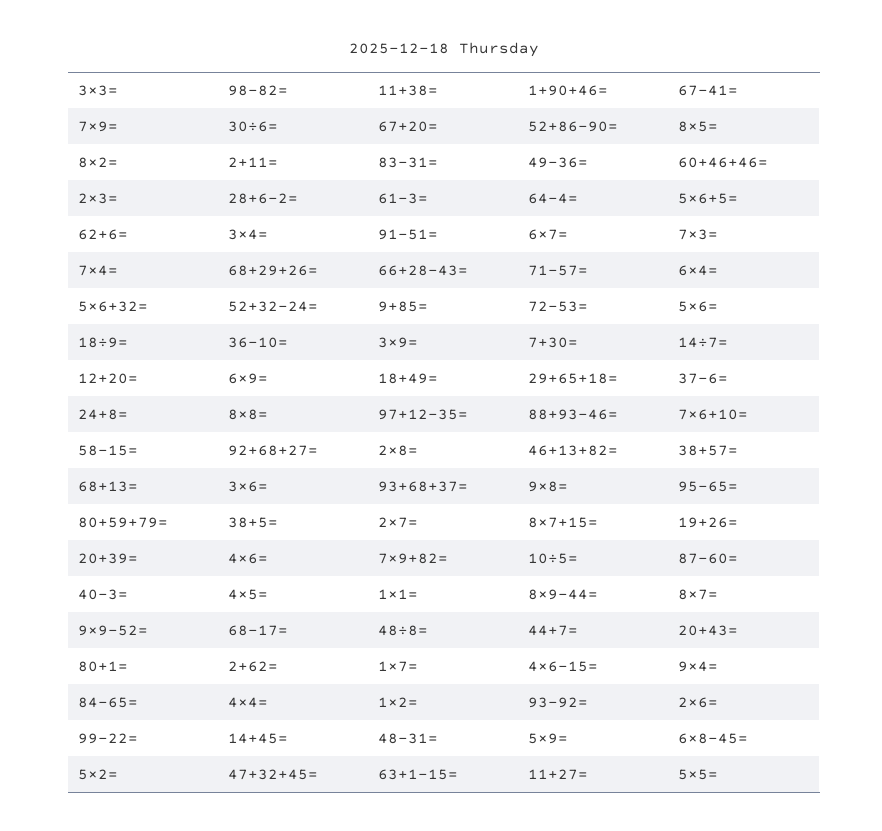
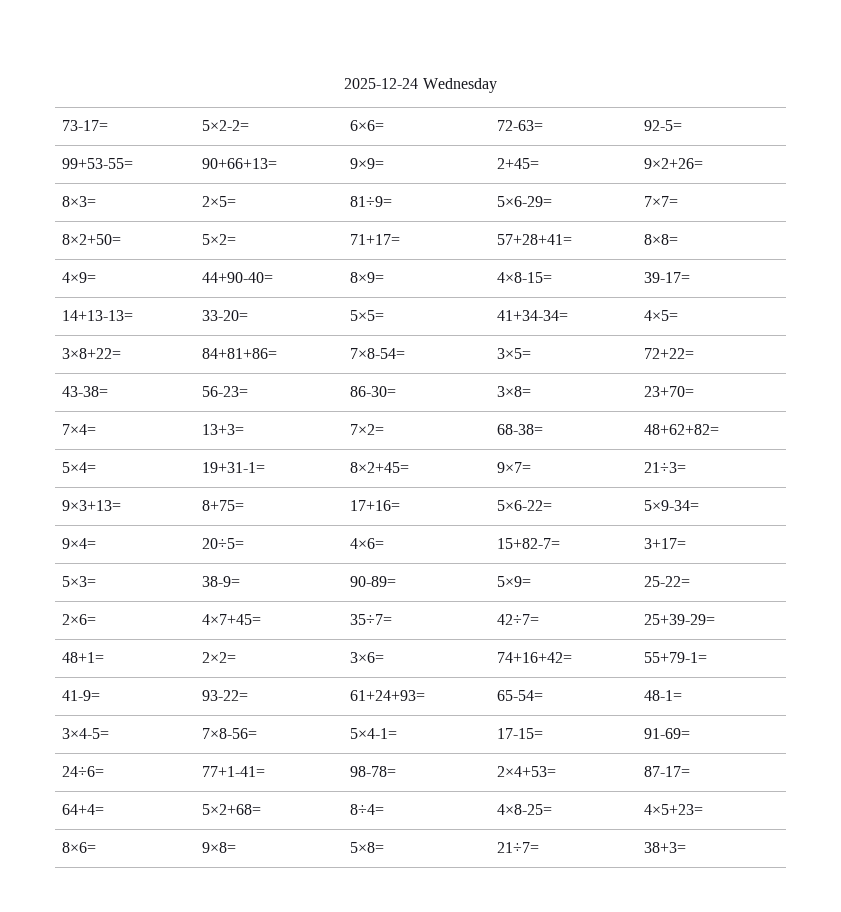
[349,42,539,57] [78,85,119,96] [228,85,289,96] [378,85,439,96] [528,85,609,96] [678,85,739,96] [78,121,119,132] [228,121,279,132] [378,121,439,132] [528,121,619,132] [678,121,719,132] [78,157,119,168] [228,157,279,167] [378,157,439,168] [528,157,589,168] [678,157,769,168] [78,193,119,204] [228,193,299,204] [378,193,429,204] [528,193,579,204] [678,193,739,204] [78,229,129,240] [228,229,269,240] [378,229,439,240] [528,229,569,240] [678,229,719,240] [78,265,119,276] [228,265,319,276] [378,265,469,276] [528,265,589,276] [678,265,719,276] [78,301,149,312] [228,301,319,312] [378,301,429,312] [528,301,589,312] [678,301,719,312] [78,337,129,348] [228,337,289,348] [378,337,419,348] [528,337,579,348] [678,337,729,348] [78,373,139,384] [228,373,269,384] [378,373,439,384] [528,373,619,384] [678,373,729,384] [78,409,129,420] [228,409,269,420] [378,409,469,420] [528,409,619,420] [678,409,749,420] [78,445,139,456] [228,445,319,456] [378,445,419,456] [528,445,619,456] [678,445,739,456] [78,481,139,492] [228,481,269,492] [378,481,469,492] [528,481,569,492] [678,481,739,492] [78,517,169,528] [228,517,279,528] [378,517,419,528] [528,517,599,528] [678,517,739,528] [78,553,139,564] [228,553,269,564] [378,553,449,564] [528,553,579,564] [678,553,739,564] [78,589,129,600] [228,589,269,600] [378,589,419,599] [528,589,599,600] [678,589,719,600] [78,625,149,636] [228,625,289,636] [378,625,429,636] [528,625,579,636] [678,625,739,636] [78,661,129,672] [228,661,279,672] [378,661,419,672] [528,661,599,672] [678,661,719,672] [78,697,139,708] [228,697,269,708] [378,697,419,707] [528,697,589,708] [678,697,719,708] [78,733,139,744] [228,733,289,744] [378,733,439,744] [528,733,569,744] [678,733,749,744] [78,769,119,780] [228,769,319,780] [378,769,459,780] [528,769,589,780] [678,769,719,780] 2025-12-18 Thursday // 3×3= | 98-82= | 11+38= | 1+90+46= | 67-41= // 7×9= | 30÷6= | 67+20= | 52+86-90= | 8×5= // 8×2= | 2+11= | 83-31= | 49-36= | 60+46+46= // 2×3= | 28+6-2= | 61-3= | 64-4= | 5×6+5= // 62+6= | 3×4= | 91-51= | 6×7= | 7×3= // 7×4= | 68+29+26= | 66+28-43= | 71-57= | 6×4= // 5×6+32= | 52+32-24= | 9+85= | 72-53= | 5×6= // 18÷9= | 36-10= | 3×9= | 7+30= | 14÷7= // 12+20= | 6×9= | 18+49= | 29+65+18= | 37-6= // 24+8= | 8×8= | 97+12-35= | 88+93-46= | 7×6+10= // 58-15= | 92+68+27= | 2×8= | 46+13+82= | 38+57= // 68+13= | 3×6= | 93+68+37= | 9×8= | 95-65= // 80+59+79= | 38+5= | 2×7= | 8×7+15= | 19+26= // 20+39= | 4×6= | 7×9+82= | 10÷5= | 87-60= // 40-3= | 4×5= | 1×1= | 8×9-44= | 8×7= // 9×9-52= | 68-17= | 48÷8= | 44+7= | 20+43= // 80+1= | 2+62= | 1×7= | 4×6-15= | 9×4= // 84-65= | 4×4= | 1×2= | 93-92= | 2×6= // 99-22= | 14+45= | 48-31= | 5×9= | 6×8-45= // 5×2= | 47+32+45= | 63+1-15= | 11+27= | 5×5= -> [344,78,497,93] [61,120,108,131] [201,120,249,131] [349,120,384,131] [496,120,543,131] [643,120,682,131] [61,158,133,169] [201,158,277,169] [349,158,384,169] [496,158,539,169] [643,158,703,169] [61,196,96,207] [201,196,236,207] [349,196,392,207] [496,196,552,207] [643,196,678,207] [61,234,121,245] [201,234,236,245] [349,234,400,245] [496,234,572,245] [643,234,678,245] [61,272,96,283] [201,272,273,283] [349,272,384,283] [496,272,552,283] [643,272,690,283] [61,310,133,321] [201,310,248,321] [349,310,384,321] [496,310,568,321] [643,310,678,321] [61,348,121,359] [201,348,277,359] [349,348,405,359] [496,348,531,359] [643,348,694,359] [61,386,108,397] [201,386,248,397] [349,386,396,397] [496,386,531,397] [643,386,694,397] [61,424,96,435] [201,424,244,435] [349,424,384,435] [496,424,543,435] [643,424,719,435] [61,462,96,473] [201,462,265,473] [349,462,409,473] [496,462,531,473] [643,462,686,473] [61,500,121,511] [201,500,244,511] [349,500,400,511] [496,500,552,511] [643,500,699,511] [61,538,96,549] [201,538,244,549] [349,538,384,549] [496,538,560,549] [643,538,686,549] [61,576,96,587] [201,576,240,587] [349,576,396,587] [496,576,531,587] [643,576,690,587] [61,614,96,625] [201,614,261,625] [349,614,392,625] [496,614,539,625] [643,614,715,625] [61,652,104,663] [201,652,236,663] [349,652,384,663] [496,652,572,663] [643,652,707,663] [61,690,100,701] [201,690,248,701] [349,690,425,701] [496,690,543,701] [643,690,682,701] [61,728,109,739] [201,728,257,739] [349,728,397,739] [496,728,543,739] [643,728,690,739] [61,766,104,777] [201,766,265,777] [349,766,396,777] [496,766,556,777] [643,766,690,777] [61,804,104,815] [201,804,261,815] [349,804,384,815] [496,804,552,815] [643,804,703,815] [61,842,96,853] [201,842,236,853] [349,842,384,853] [496,842,539,853] [643,842,686,853] 2025-12-24 Wednesday // 73-17= | 5×2-2= | 6×6= | 72-63= | 92-5= // 99+53-55= | 90+66+13= | 9×9= | 2+45= | 9×2+26= // 8×3= | 2×5= | 81÷9= | 5×6-29= | 7×7= // 8×2+50= | 5×2= | 71+17= | 57+28+41= | 8×8= // 4×9= | 44+90-40= | 8×9= | 4×8-15= | 39-17= // 14+13-13= | 33-20= | 5×5= | 41+34-34= | 4×5= // 3×8+22= | 84+81+86= | 7×8-54= | 3×5= | 72+22= // 43-38= | 56-23= | 86-30= | 3×8= | 23+70= // 7×4= | 13+3= | 7×2= | 68-38= | 48+62+82= // 5×4= | 19+31-1= | 8×2+45= | 9×7= | 21÷3= // 9×3+13= | 8+75= | 17+16= | 5×6-22= | 5×9-34= // 9×4= | 20÷5= | 4×6= | 15+82-7= | 3+17= // 5×3= | 38-9= | 90-89= | 5×9= | 25-22= // 2×6= | 4×7+45= | 35÷7= | 42÷7= | 25+39-29= // 48+1= | 2×2= | 3×6= | 74+16+42= | 55+79-1= // 41-9= | 93-22= | 61+24+93= | 65-54= | 48-1= // 3×4-5= | 7×8-56= | 5×4-1= | 17-15= | 91-69= // 24÷6= | 77+1-41= | 98-78= | 2×4+53= | 87-17= // 64+4= | 5×2+68= | 8÷4= | 4×8-25= | 4×5+23= // 8×6= | 9×8= | 5×8= | 21÷7= | 38+3=

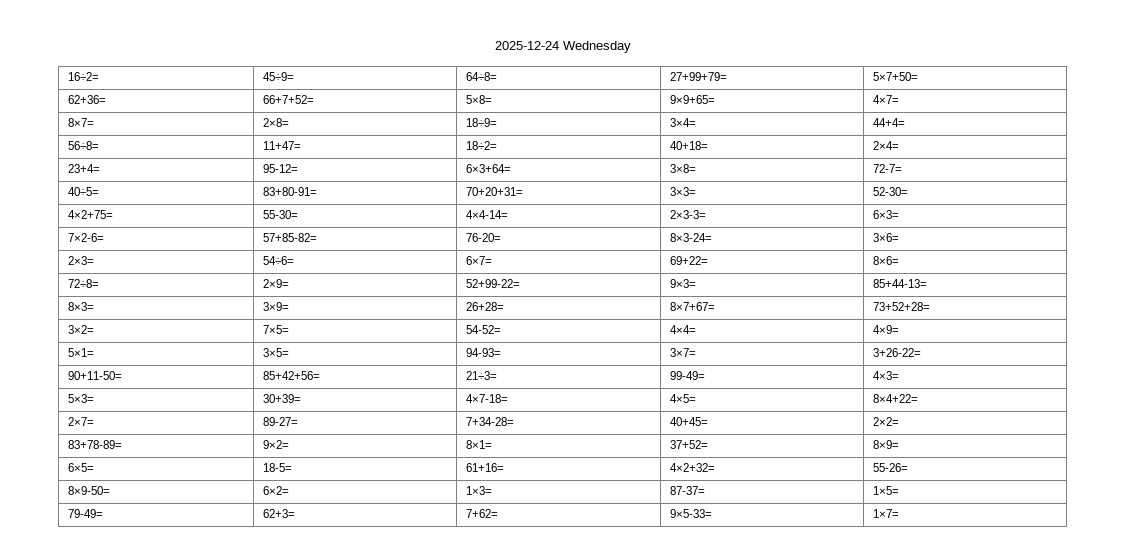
[61,120,108,131] [201,120,249,131] [349,120,384,131] [496,120,543,131] [643,120,682,131] [61,158,133,169] [201,158,277,169] [349,158,384,169] [496,158,539,169] [643,158,703,169] [61,196,96,207] [201,196,236,207] [349,196,392,207] [496,196,552,207] [643,196,678,207] [61,234,121,245] [201,234,236,245] [349,234,400,245] [496,234,572,245] [643,234,678,245] [61,272,96,283] [201,272,273,283] [349,272,384,283] [496,272,552,283] [643,272,690,283] [61,310,133,321] [201,310,248,321] [349,310,384,321] [496,310,568,321] [643,310,678,321] [61,348,121,359] [201,348,277,359] [349,348,405,359] [496,348,531,359] [643,348,694,359] [61,386,108,397] [201,386,248,397] [349,386,396,397] [496,386,531,397] [643,386,694,397] [61,424,96,435] [201,424,244,435] [349,424,384,435] [496,424,543,435] [643,424,719,435] [61,462,96,473] [201,462,265,473] [349,462,409,473] [496,462,531,473] [643,462,686,473] [61,500,121,511] [201,500,244,511] [349,500,400,511] [496,500,552,511] [643,500,699,511] [61,538,96,549] [201,538,244,549] [349,538,384,549] [496,538,560,549] [643,538,686,549] [61,576,96,587] [201,576,240,587] [349,576,396,587] [496,576,531,587] [643,576,690,587] [61,614,96,625] [201,614,261,625] [349,614,392,625] [496,614,539,625] [643,614,715,625] [61,652,104,663] [201,652,236,663] [349,652,384,663] [496,652,572,663] [643,652,707,663] [61,690,100,701] [201,690,248,701] [349,690,425,701] [496,690,543,701] [643,690,682,701] [61,728,109,739] [201,728,257,739] [349,728,397,739] [496,728,543,739] [643,728,690,739] [61,766,104,777] [201,766,265,777] [349,766,396,777] [496,766,556,777] [643,766,690,777] [61,804,104,815] [201,804,261,815] [349,804,384,815] [496,804,552,815] [643,804,703,815] [61,842,96,853] [201,842,236,853] [349,842,384,853] [496,842,539,853] [643,842,686,853] 73-17= | 5×2-2= | 6×6= | 72-63= | 92-5= // 99+53-55= | 90+66+13= | 9×9= | 2+45= | 9×2+26= // 8×3= | 2×5= | 81÷9= | 5×6-29= | 7×7= // 8×2+50= | 5×2= | 71+17= | 57+28+41= | 8×8= // 4×9= | 44+90-40= | 8×9= | 4×8-15= | 39-17= // 14+13-13= | 33-20= | 5×5= | 41+34-34= | 4×5= // 3×8+22= | 84+81+86= | 7×8-54= | 3×5= | 72+22= // 43-38= | 56-23= | 86-30= | 3×8= | 23+70= // 7×4= | 13+3= | 7×2= | 68-38= | 48+62+82= // 5×4= | 19+31-1= | 8×2+45= | 9×7= | 21÷3= // 9×3+13= | 8+75= | 17+16= | 5×6-22= | 5×9-34= // 9×4= | 20÷5= | 4×6= | 15+82-7= | 3+17= // 5×3= | 38-9= | 90-89= | 5×9= | 25-22= // 2×6= | 4×7+45= | 35÷7= | 42÷7= | 25+39-29= // 48+1= | 2×2= | 3×6= | 74+16+42= | 55+79-1= // 41-9= | 93-22= | 61+24+93= | 65-54= | 48-1= // 3×4-5= | 7×8-56= | 5×4-1= | 17-15= | 91-69= // 24÷6= | 77+1-41= | 98-78= | 2×4+53= | 87-17= // 64+4= | 5×2+68= | 8÷4= | 4×8-25= | 4×5+23= // 8×6= | 9×8= | 5×8= | 21÷7= | 38+3= -> [67,72,99,81] [262,72,294,81] [465,72,497,81] [669,72,727,81] [872,72,918,81] [67,95,106,104] [262,95,314,104] [465,95,492,104] [669,95,715,104] [872,95,899,104] [67,118,94,127] [262,118,289,127] [465,118,497,127] [669,118,696,127] [872,118,905,127] [67,141,99,150] [262,141,301,150] [465,141,497,150] [669,141,708,150] [872,141,899,150] [67,164,100,173] [262,164,298,173] [465,164,511,173] [669,164,696,173] [872,164,902,173] [67,187,99,196] [262,187,317,196] [465,187,523,196] [669,187,696,196] [872,187,908,196] [67,210,113,219] [262,210,298,219] [465,210,508,219] [669,210,706,219] [872,210,899,219] [67,233,104,242] [262,233,317,242] [465,233,501,242] [669,233,712,242] [872,233,899,242] [67,256,94,265] [262,256,294,265] [465,256,492,265] [669,256,708,265] [872,256,899,265] [67,279,99,288] [262,279,289,288] [465,279,520,288] [669,279,696,288] [872,279,927,288] [67,302,94,311] [262,302,289,311] [465,302,504,311] [669,302,715,311] [872,302,930,311] [67,325,94,334] [262,325,289,334] [465,325,501,334] [669,325,696,334] [872,325,899,334] [67,348,94,357] [262,348,289,357] [465,348,501,357] [669,348,696,357] [872,348,921,357] [67,371,122,380] [262,371,320,380] [465,371,497,380] [669,371,705,380] [872,371,899,380] [67,394,94,403] [262,394,301,403] [465,394,508,403] [669,394,696,403] [872,394,918,403] [67,417,94,426] [262,417,298,426] [465,417,514,426] [669,417,708,426] [872,417,899,426] [67,440,122,449] [262,440,289,449] [465,440,492,449] [669,440,708,449] [872,440,899,449] [67,463,94,472] [262,463,292,472] [465,463,504,472] [669,463,715,472] [872,463,908,472] [67,486,110,495] [262,486,289,495] [465,486,492,495] [669,486,705,495] [872,486,899,495] [67,509,103,518] [262,509,295,518] [465,509,498,518] [669,509,712,518] [872,509,899,518] 16÷2= | 45÷9= | 64÷8= | 27+99+79= | 5×7+50= // 62+36= | 66+7+52= | 5×8= | 9×9+65= | 4×7= // 8×7= | 2×8= | 18÷9= | 3×4= | 44+4= // 56÷8= | 11+47= | 18÷2= | 40+18= | 2×4= // 23+4= | 95-12= | 6×3+64= | 3×8= | 72-7= // 40÷5= | 83+80-91= | 70+20+31= | 3×3= | 52-30= // 4×2+75= | 55-30= | 4×4-14= | 2×3-3= | 6×3= // 7×2-6= | 57+85-82= | 76-20= | 8×3-24= | 3×6= // 2×3= | 54÷6= | 6×7= | 69+22= | 8×6= // 72÷8= | 2×9= | 52+99-22= | 9×3= | 85+44-13= // 8×3= | 3×9= | 26+28= | 8×7+67= | 73+52+28= // 3×2= | 7×5= | 54-52= | 4×4= | 4×9= // 5×1= | 3×5= | 94-93= | 3×7= | 3+26-22= // 90+11-50= | 85+42+56= | 21÷3= | 99-49= | 4×3= // 5×3= | 30+39= | 4×7-18= | 4×5= | 8×4+22= // 2×7= | 89-27= | 7+34-28= | 40+45= | 2×2= // 83+78-89= | 9×2= | 8×1= | 37+52= | 8×9= // 6×5= | 18-5= | 61+16= | 4×2+32= | 55-26= // 8×9-50= | 6×2= | 1×3= | 87-37= | 1×5= // 79-49= | 62+3= | 7+62= | 9×5-33= | 1×7=

